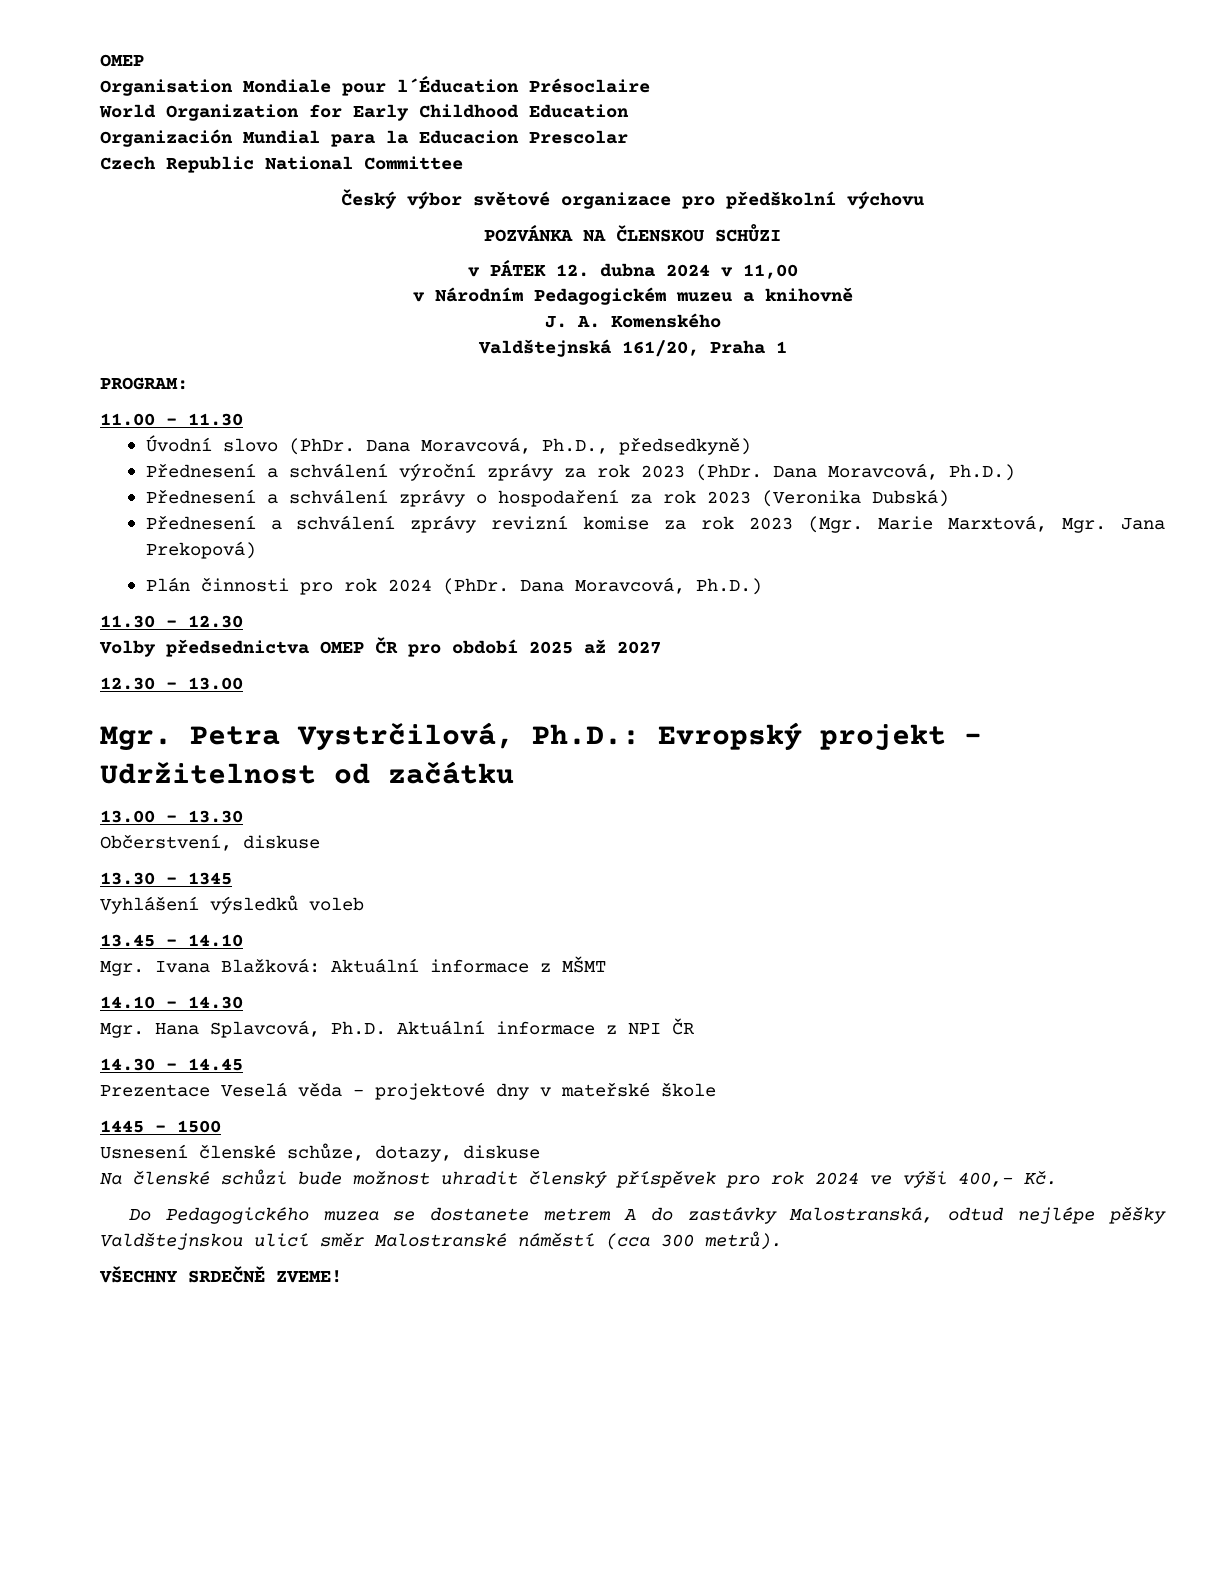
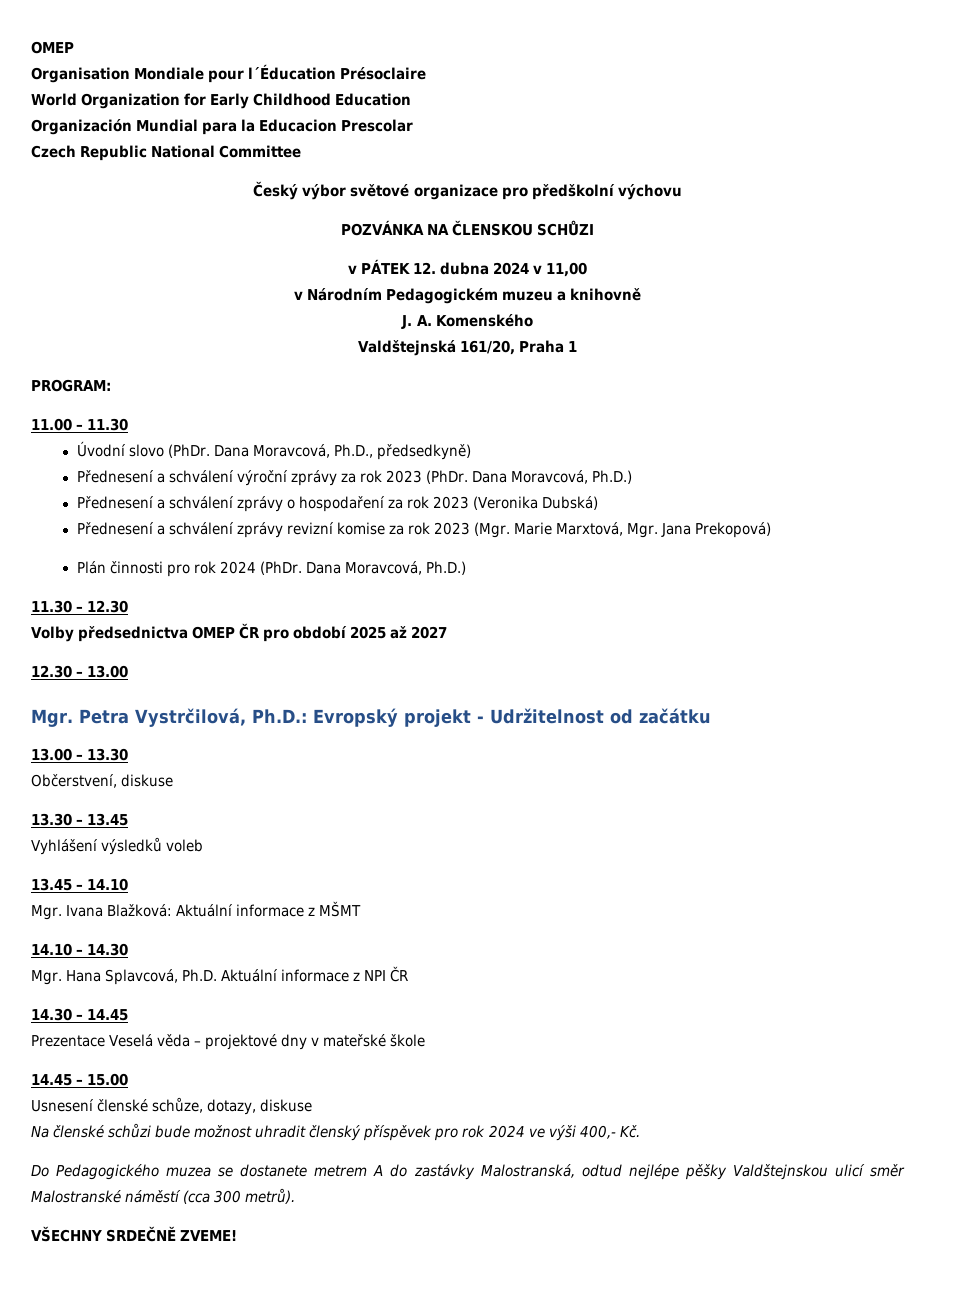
[188,872,232,885] 1345 -> [87,813,129,826] 13.45
[100,1120,221,1133] 1445 – 1500 -> [31,1073,129,1086] 14.45 – 15.00

